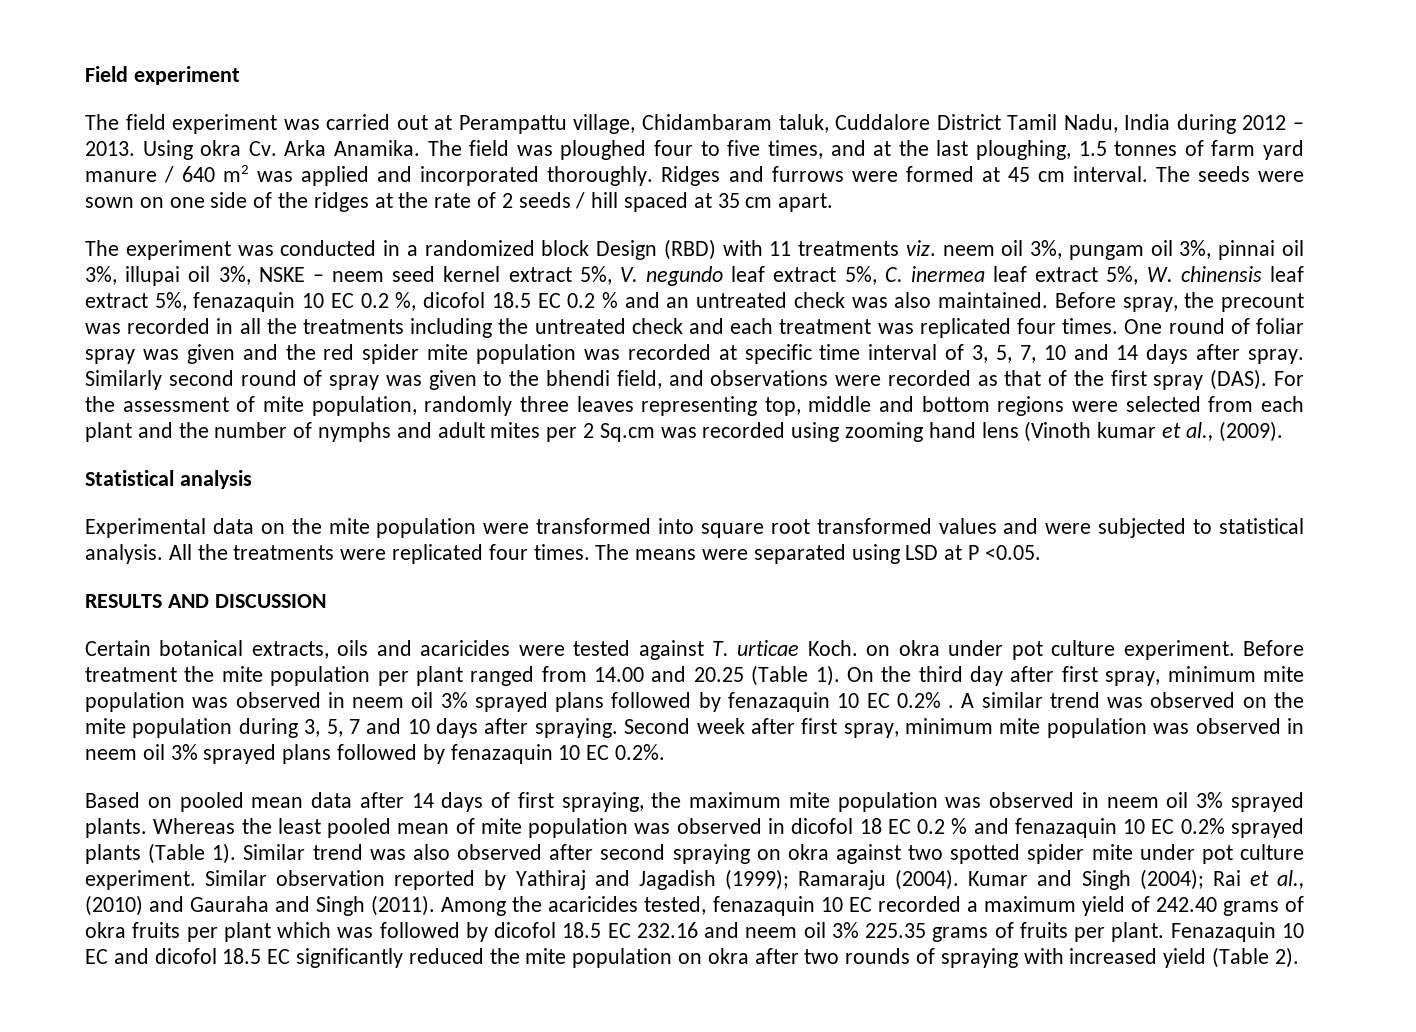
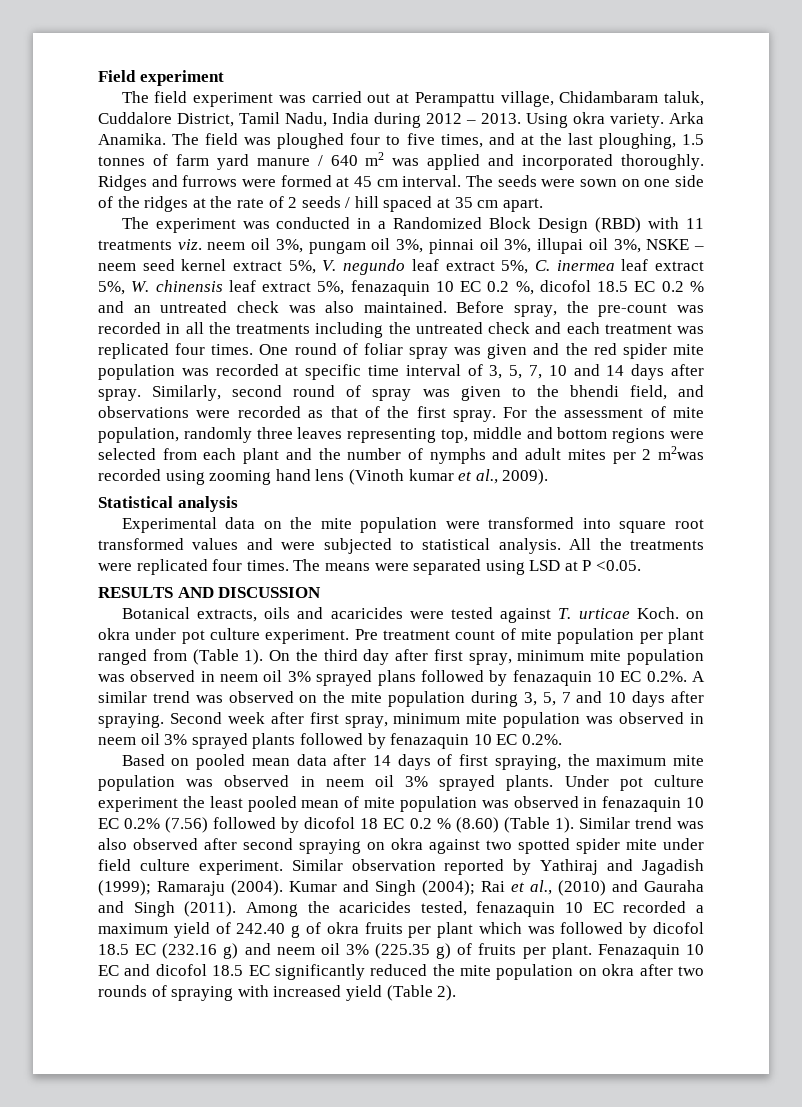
[936,114,1001,130] District -> [177,113,234,127] District,
[248,141,277,156] Cv. -> [610,113,664,128] variety.
[424,240,590,256] randomized block -> [393,217,532,229] Randomized Block
[1221,293,1305,312] precount -> [598,303,668,317] pre-count
[85,370,162,390] Similarly -> [152,385,222,401] Similarly,
[1153,369,1268,390] spray (DAS). -> [453,410,497,422] spray.
[599,423,697,442] Sq.cm was -> [658,446,704,460] m2was
[1218,421,1283,442] (2009). -> [502,469,549,485] 2009).
[85,640,244,656] Certain botanical -> [121,607,190,619] Botanical
[1243,640,1304,656] [85,666,215,682] Before treatment the -> [354,628,516,640] Pre treatment count of
[594,666,744,682] 14.00 and 20.25 -> (187, 655) none
[896,692,955,708] 0.2% . -> [646,671,687,682] 0.2%.
[282,744,332,764] plans -> [252,733,296,749] plants
[153,818,236,834] Whereas -> [564,775,704,791] [98,797,178,812] Under pot culture experiment
(785, 826) none -> [602,796,704,812] [98,817,300,833] fenazaquin 10 EC 0.2% (7.56) followed by
[973,818,1304,838] [85,844,141,864] and fenazaquin 10 EC 0.2% sprayed plants -> [455,817,499,833] (8.60)
[1201,845,1233,864] pot -> [98,859,131,871] field
[1222,901,1279,916] grams -> [291,925,301,938] g
[636,922,698,938] 232.16 -> [162,943,239,959] (232.16 g)
[865,923,989,942] 225.35 grams -> [375,943,452,959] (225.35 g)

